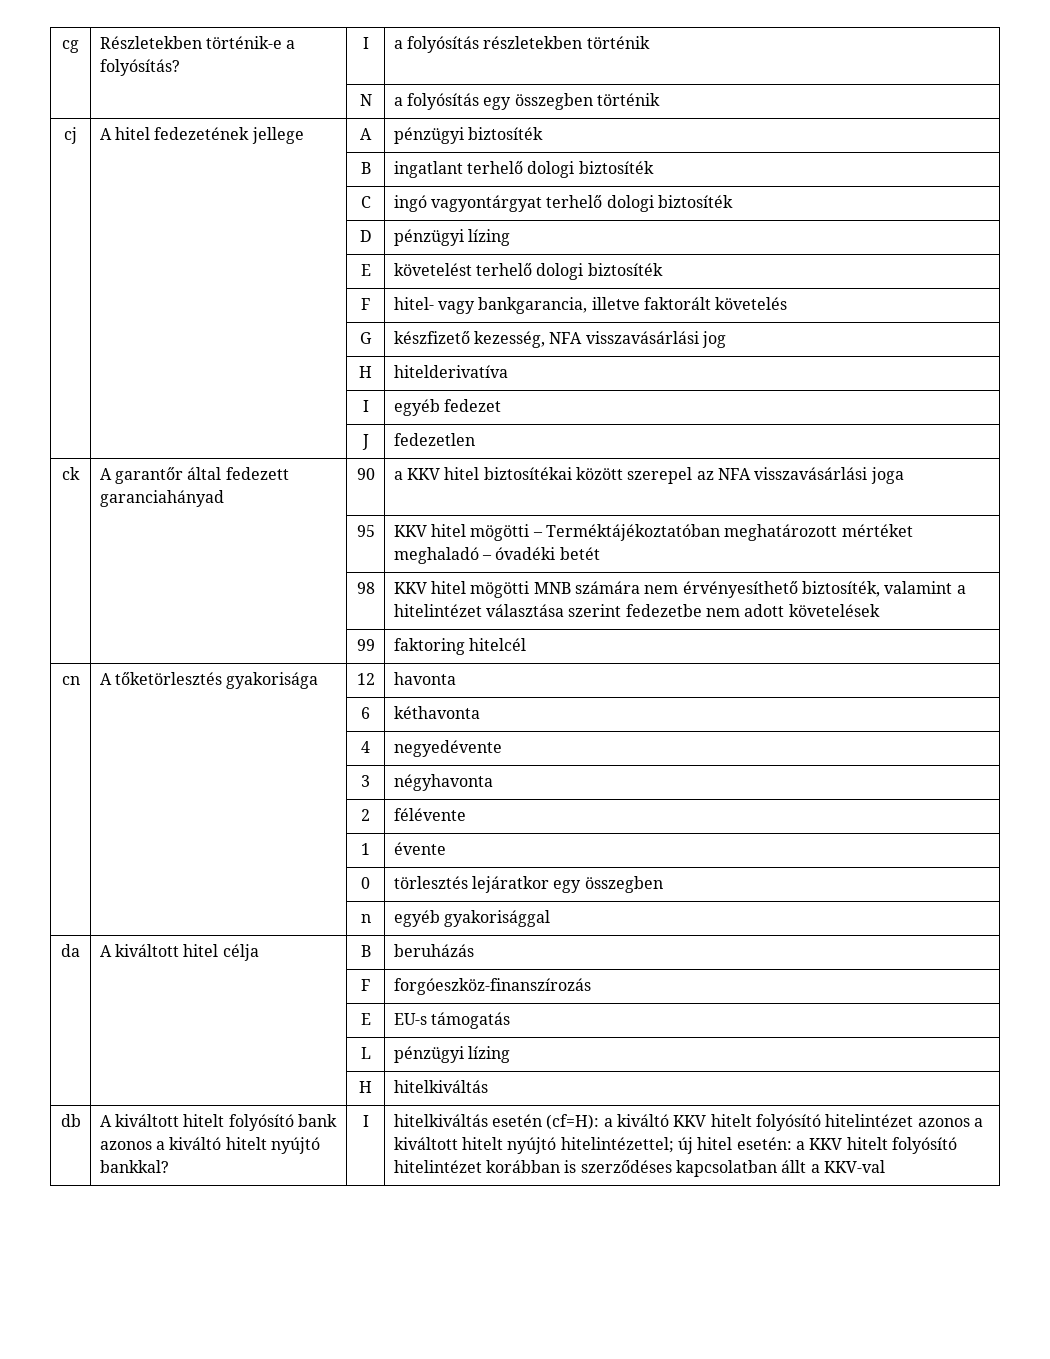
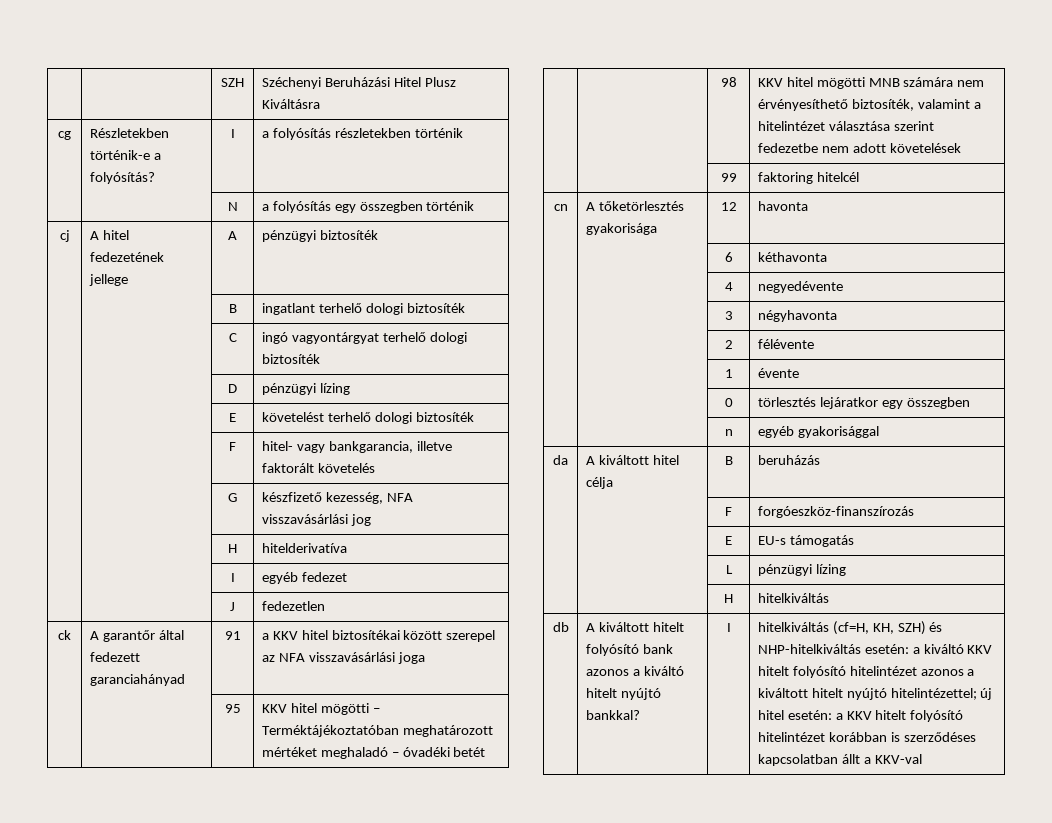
(62, 46) none -> [221,78,244,87] [261,77,456,89] [261,99,320,109] | | SZH | Széchenyi Beruházási Hitel Plusz Kiváltásra //
[356,468,375,480] 90 -> [224,631,241,640] 91
[491,1114,600,1130] esetén (cf=H): -> [832,621,943,635] [757,644,909,654] (cf=H, KH, SZH) és NHP-hitelkiváltás esetén:

